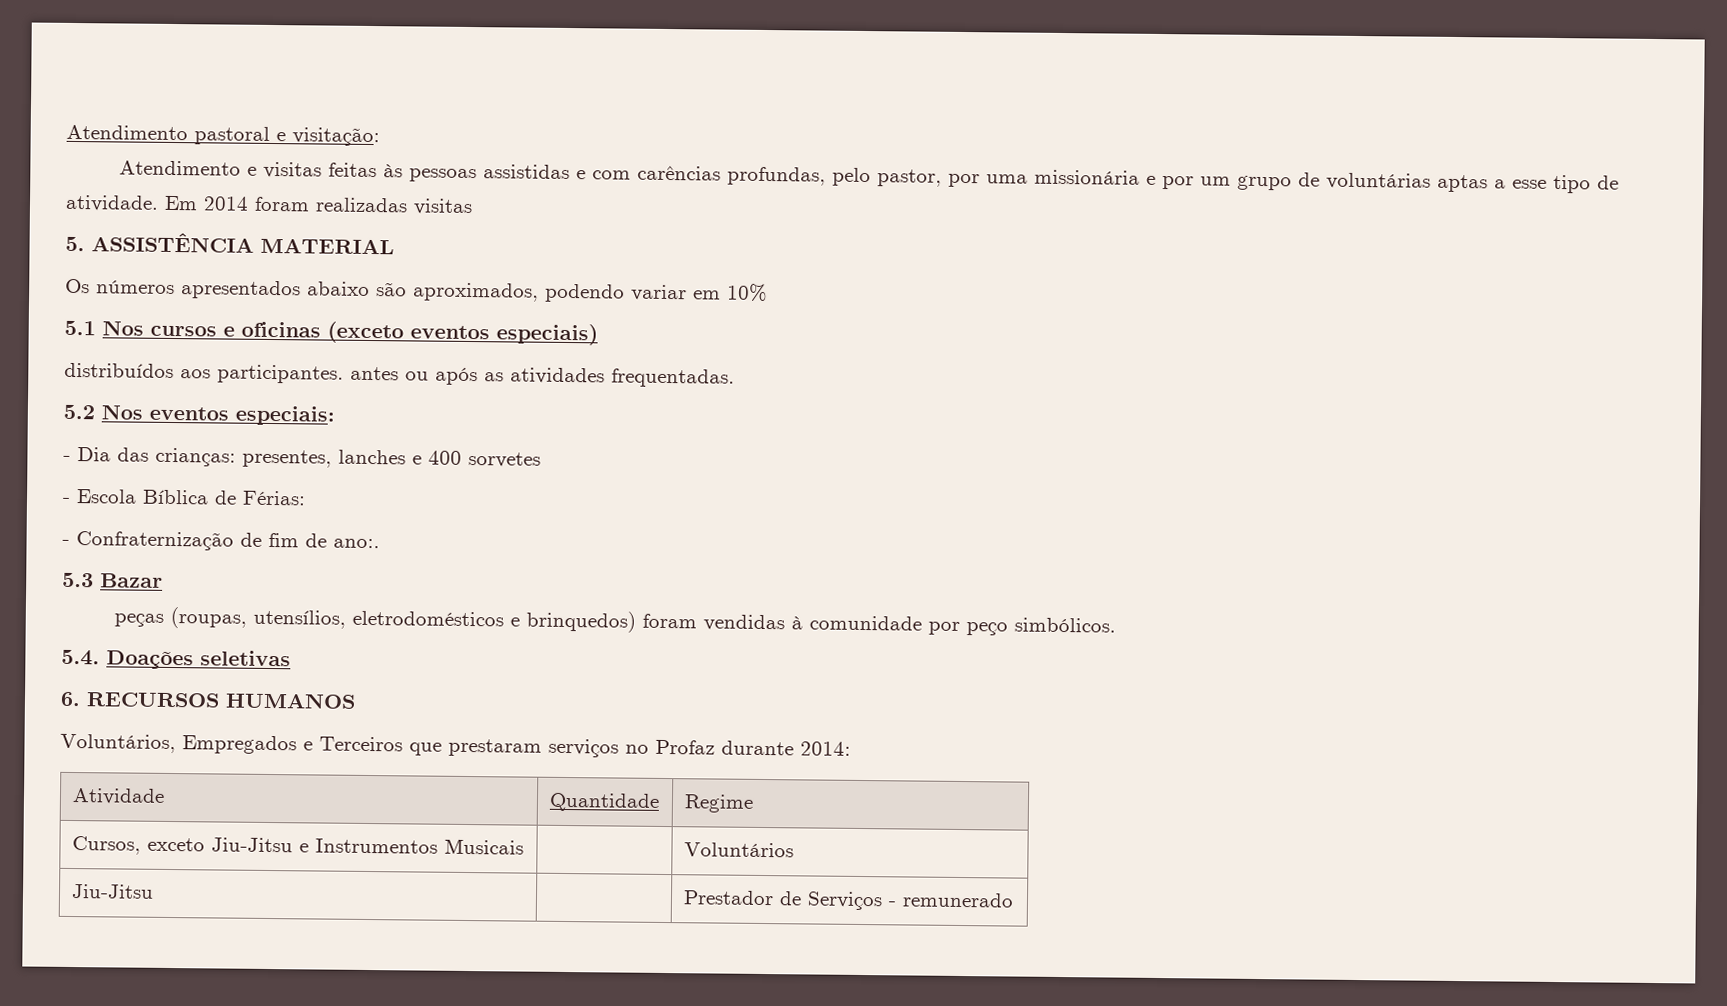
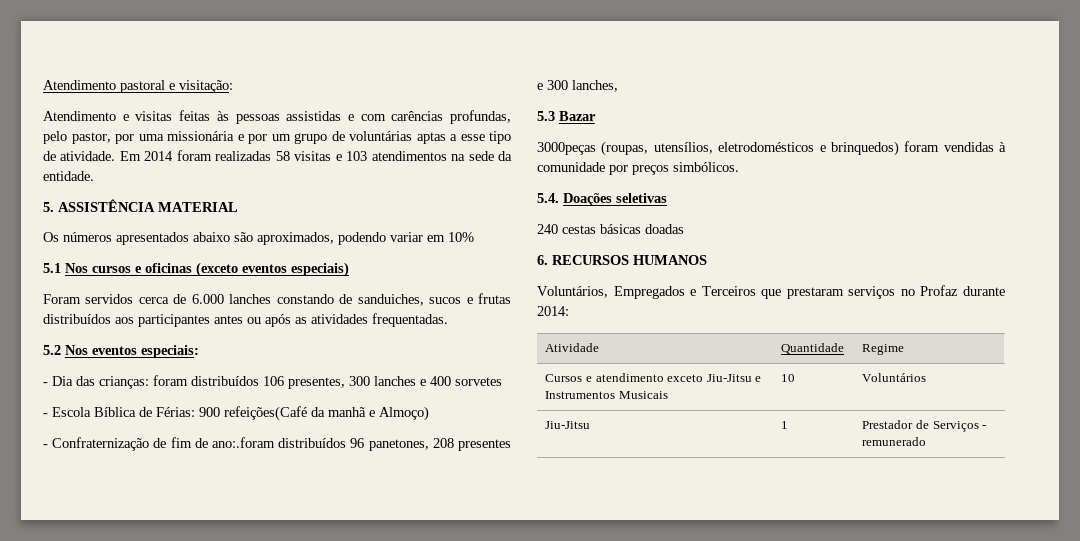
[413,198,473,216] visitas -> [275,151,512,161] [43,171,94,181] 58 visitas e 103 atendimentos na sede da entidade.
(598, 334) none -> [43,293,511,306] Foram servidos cerca de 6.000 lanches constando de sanduiches, sucos e frutas
[217,364,344,384] participantes. -> [138,314,210,327] participantes
[242,449,332,468] presentes, -> [153,375,370,389] foram distribuídos 106 presentes, 300
(306, 498) none -> [199,406,429,421] 900 refeições(Café da manhã e Almoço)
[333,538,380,549] ano:. -> [212,437,511,451] [537,80,618,92] ano:.foram distribuídos 96 panetones, 208 presentes e 300 lanches,
[113,613,164,627] peças -> [537,142,596,155] 3000peças
[965,622,1008,636] peço -> [632,165,669,175] preços
(291, 658) none -> [537,224,684,234] // 240 cestas básicas doadas
[71,836,141,855] Cursos, -> [545,373,664,382] Cursos e atendimento
(524, 846) none -> [781,374,796,382] 10
(154, 891) none -> [781,421,789,429] 1

